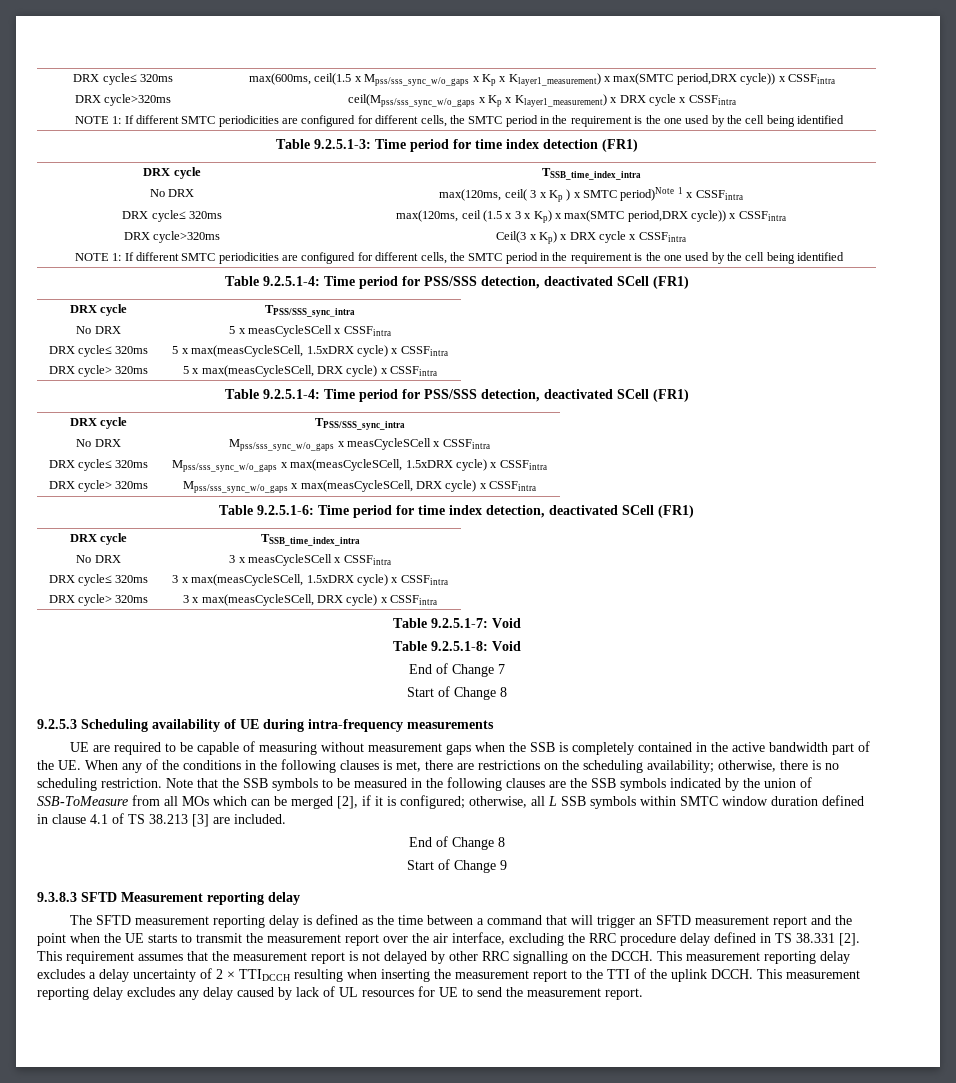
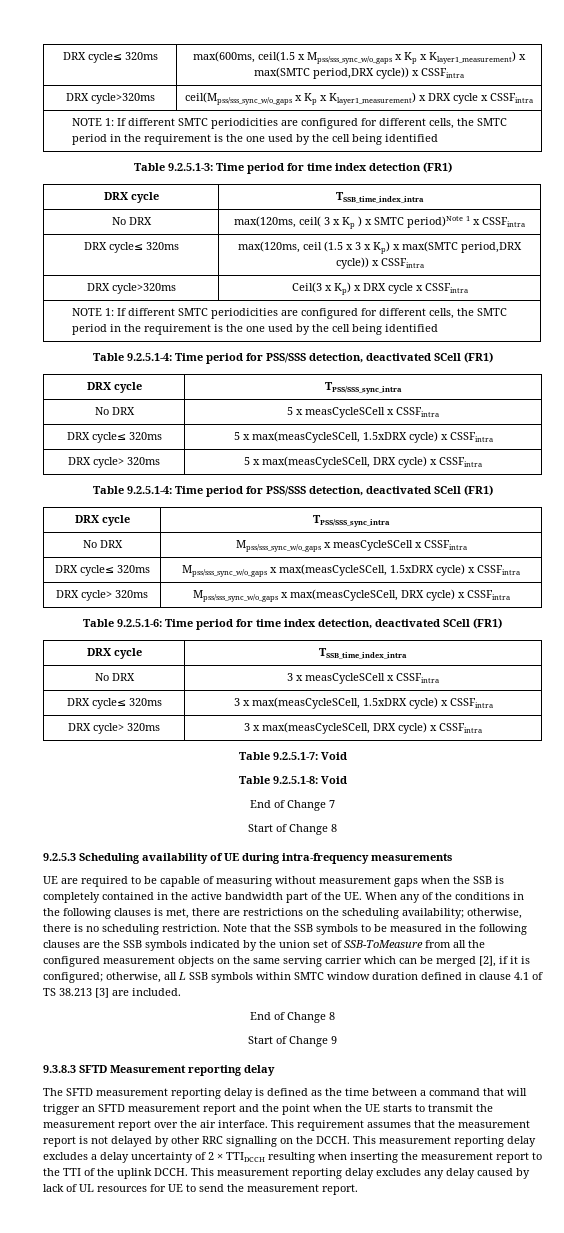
(796, 783) none -> [313,940,328,948] set
[182,796,209,806] MOs -> [468,940,485,948] [43,956,362,967] the configured measurement objects on the same serving carrier
[452,932,860,946] interface, excluding the RRC procedure delay defined in TS 38.331 [2]. -> [218,1120,268,1128] interface.

